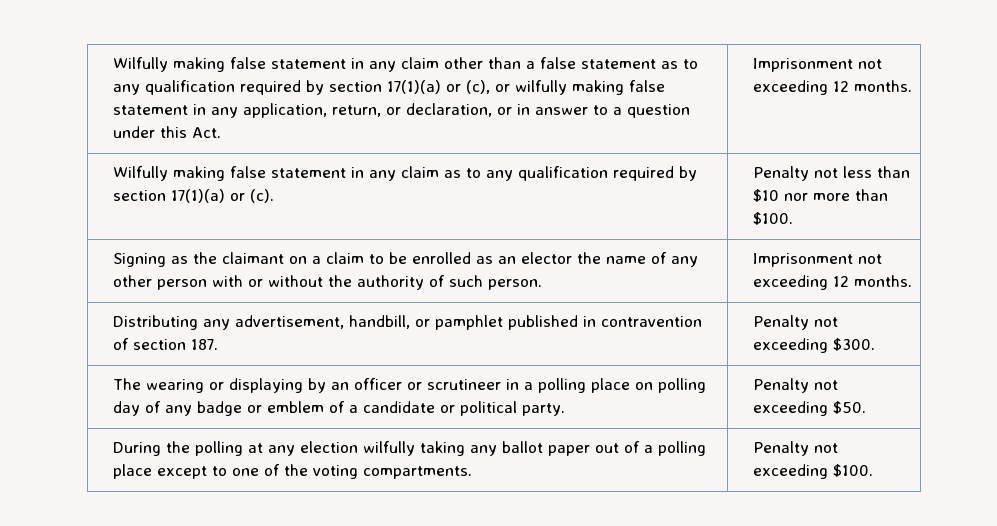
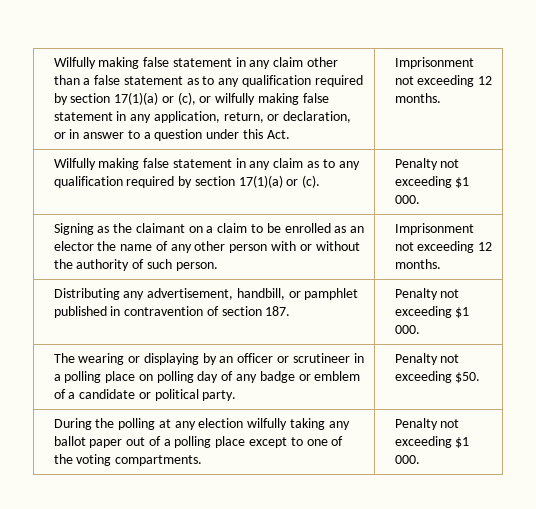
[843,166,911,178] [753,189,889,202] [753,212,794,225] less than $10 nor more than $100. -> [394,176,470,188] [394,195,420,204] exceeding $1 000.
[833,338,876,351] $300. -> [455,307,470,318] [394,325,420,334] $1 000.
[833,464,874,477] $100. -> [455,437,470,448] [394,455,420,464] $1 000.

